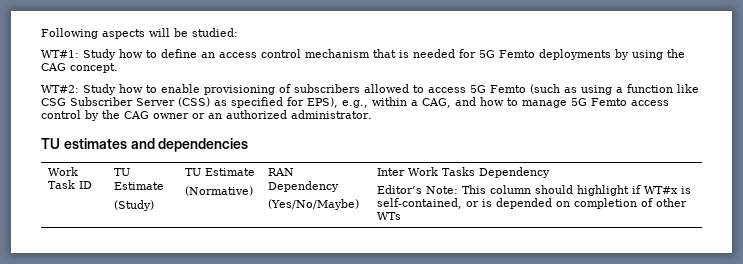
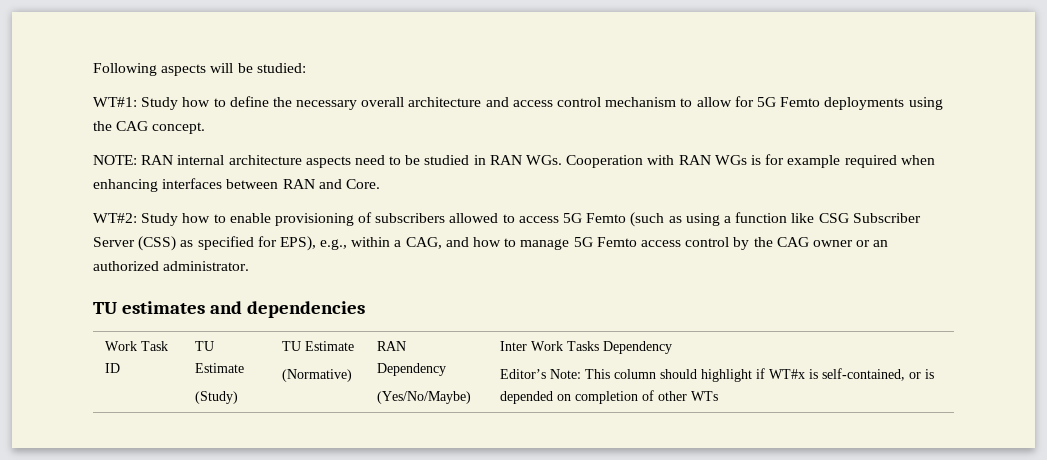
[201,49,455,58] an access control mechanism that is needed -> [272,97,732,110] the necessary overall architecture and access control mechanism to allow
[615,49,629,60] by -> (905, 103) none
(118, 68) none -> [93,154,935,168] [93,178,380,192] // NOTE: RAN internal architecture aspects need to be studied in RAN WGs. Cooperation with RAN WGs is for example required when enhancing interfaces between RAN and Core.

